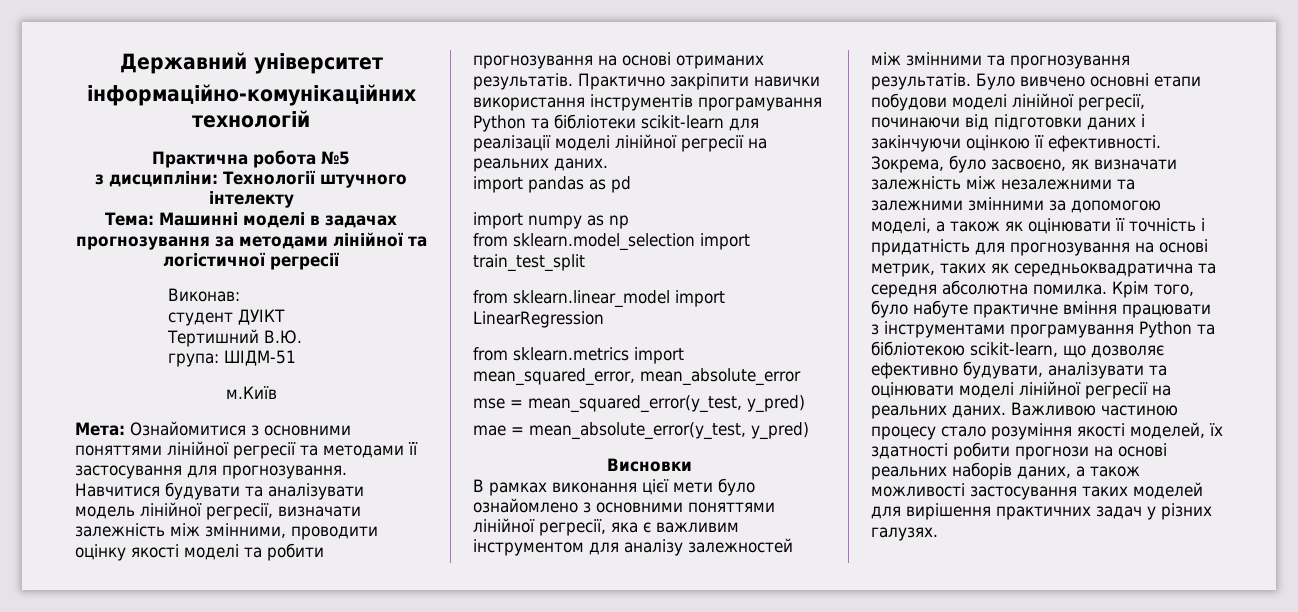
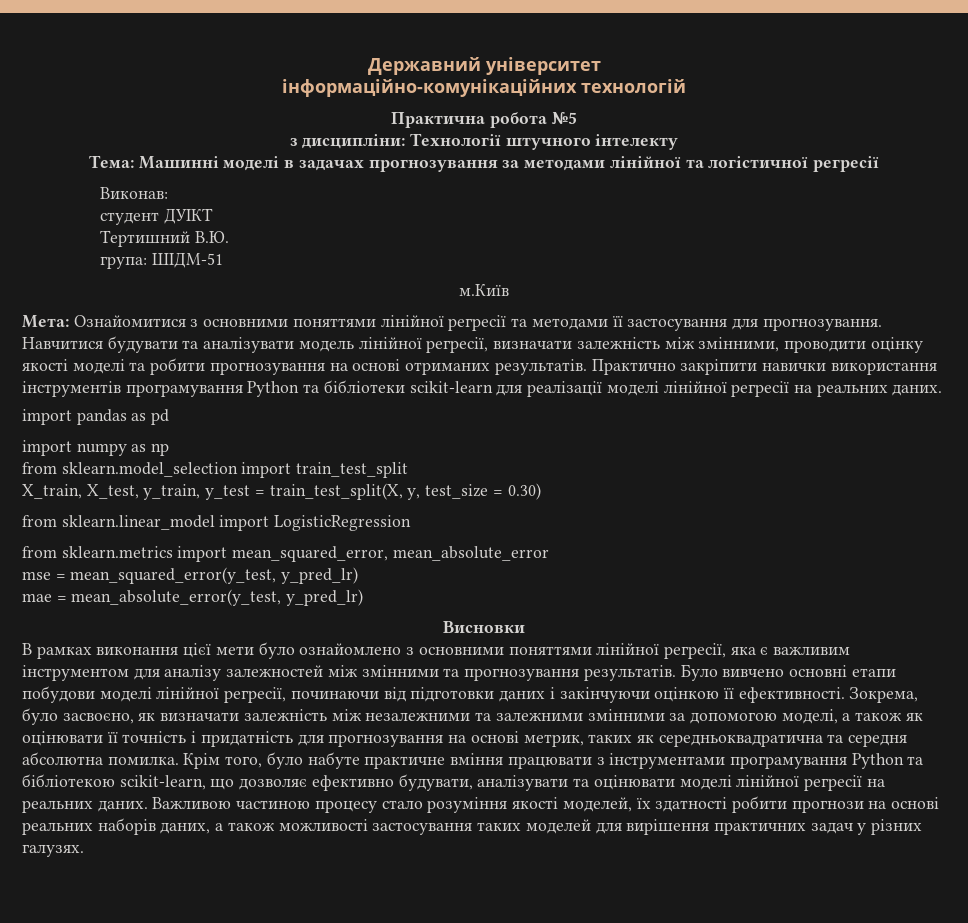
(585, 263) none -> [22,483,541,500] // X_train, X_test, y_train, y_test = train_test_split(X, y, test_size = 0.30)
[473,311,604,328] LinearRegression -> [274,515,412,531] LogisticRegression
[747,395,805,413] y_pred) -> [281,567,359,584] y_pred_lr)
[751,422,809,440] y_pred) -> [286,589,364,606] y_pred_lr)

